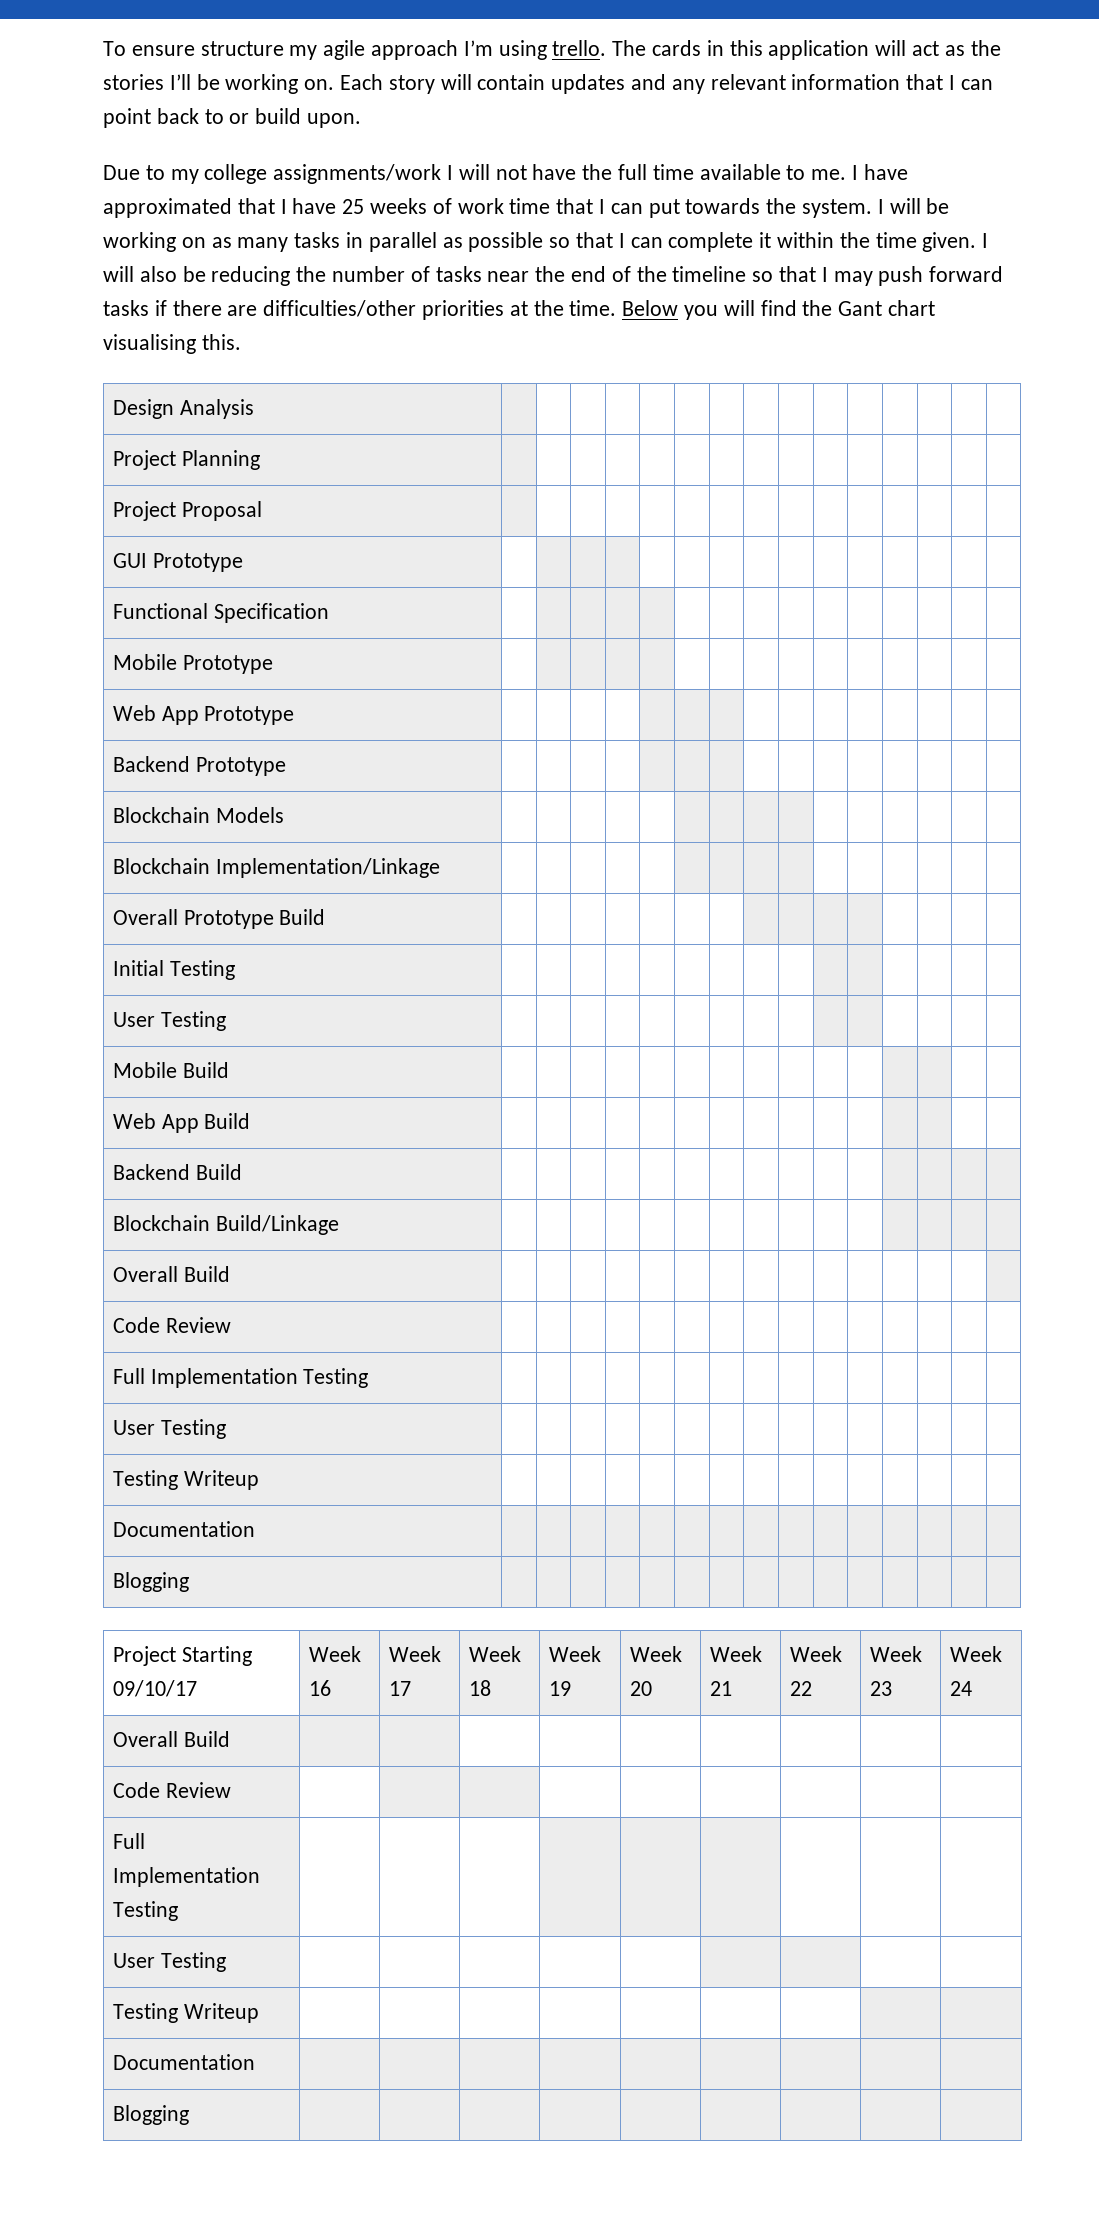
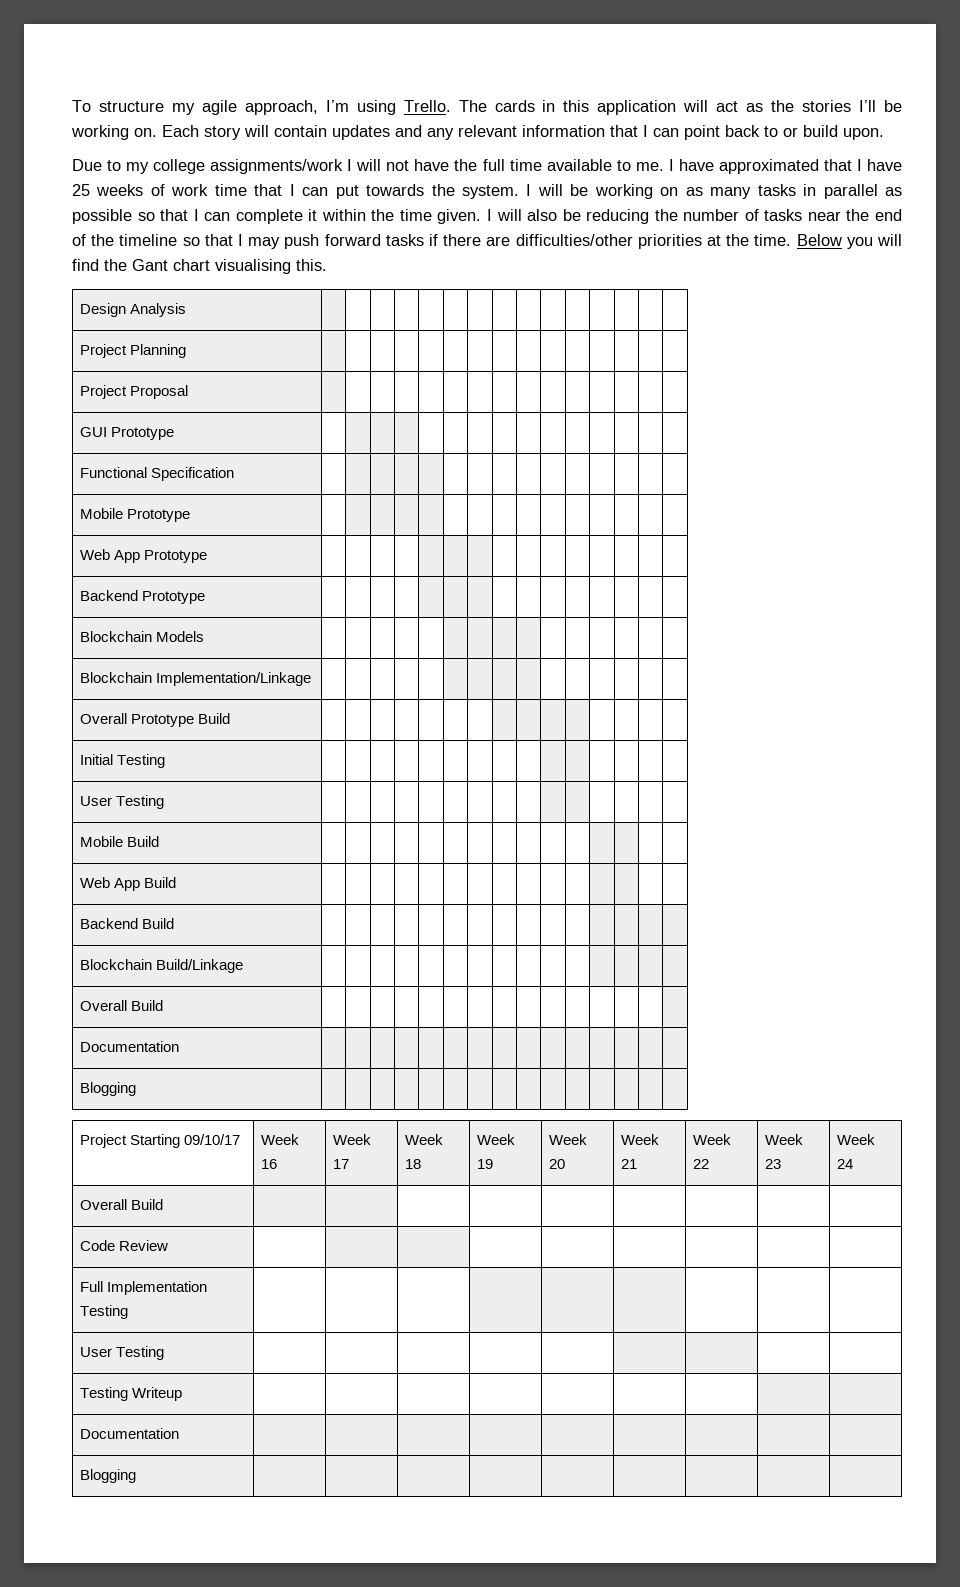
[131,45,195,56] ensure -> (91, 106) none
[371,40,459,60] approach -> [244,100,318,115] approach,
[552,40,607,56] trello. -> [403,100,451,112] Trello.
[112,1317,231,1333] [112,1368,369,1388] [112,1419,226,1439] [112,1470,259,1490] // Code Review | | | | | | | | | | | | | | | // Full Implementation Testing | | | | | | | | | | | | | | | // User Testing | | | | | | | | | | | | | | | // Testing Writeup | | | | | | | | | | | | | | | -> (164, 1005) none

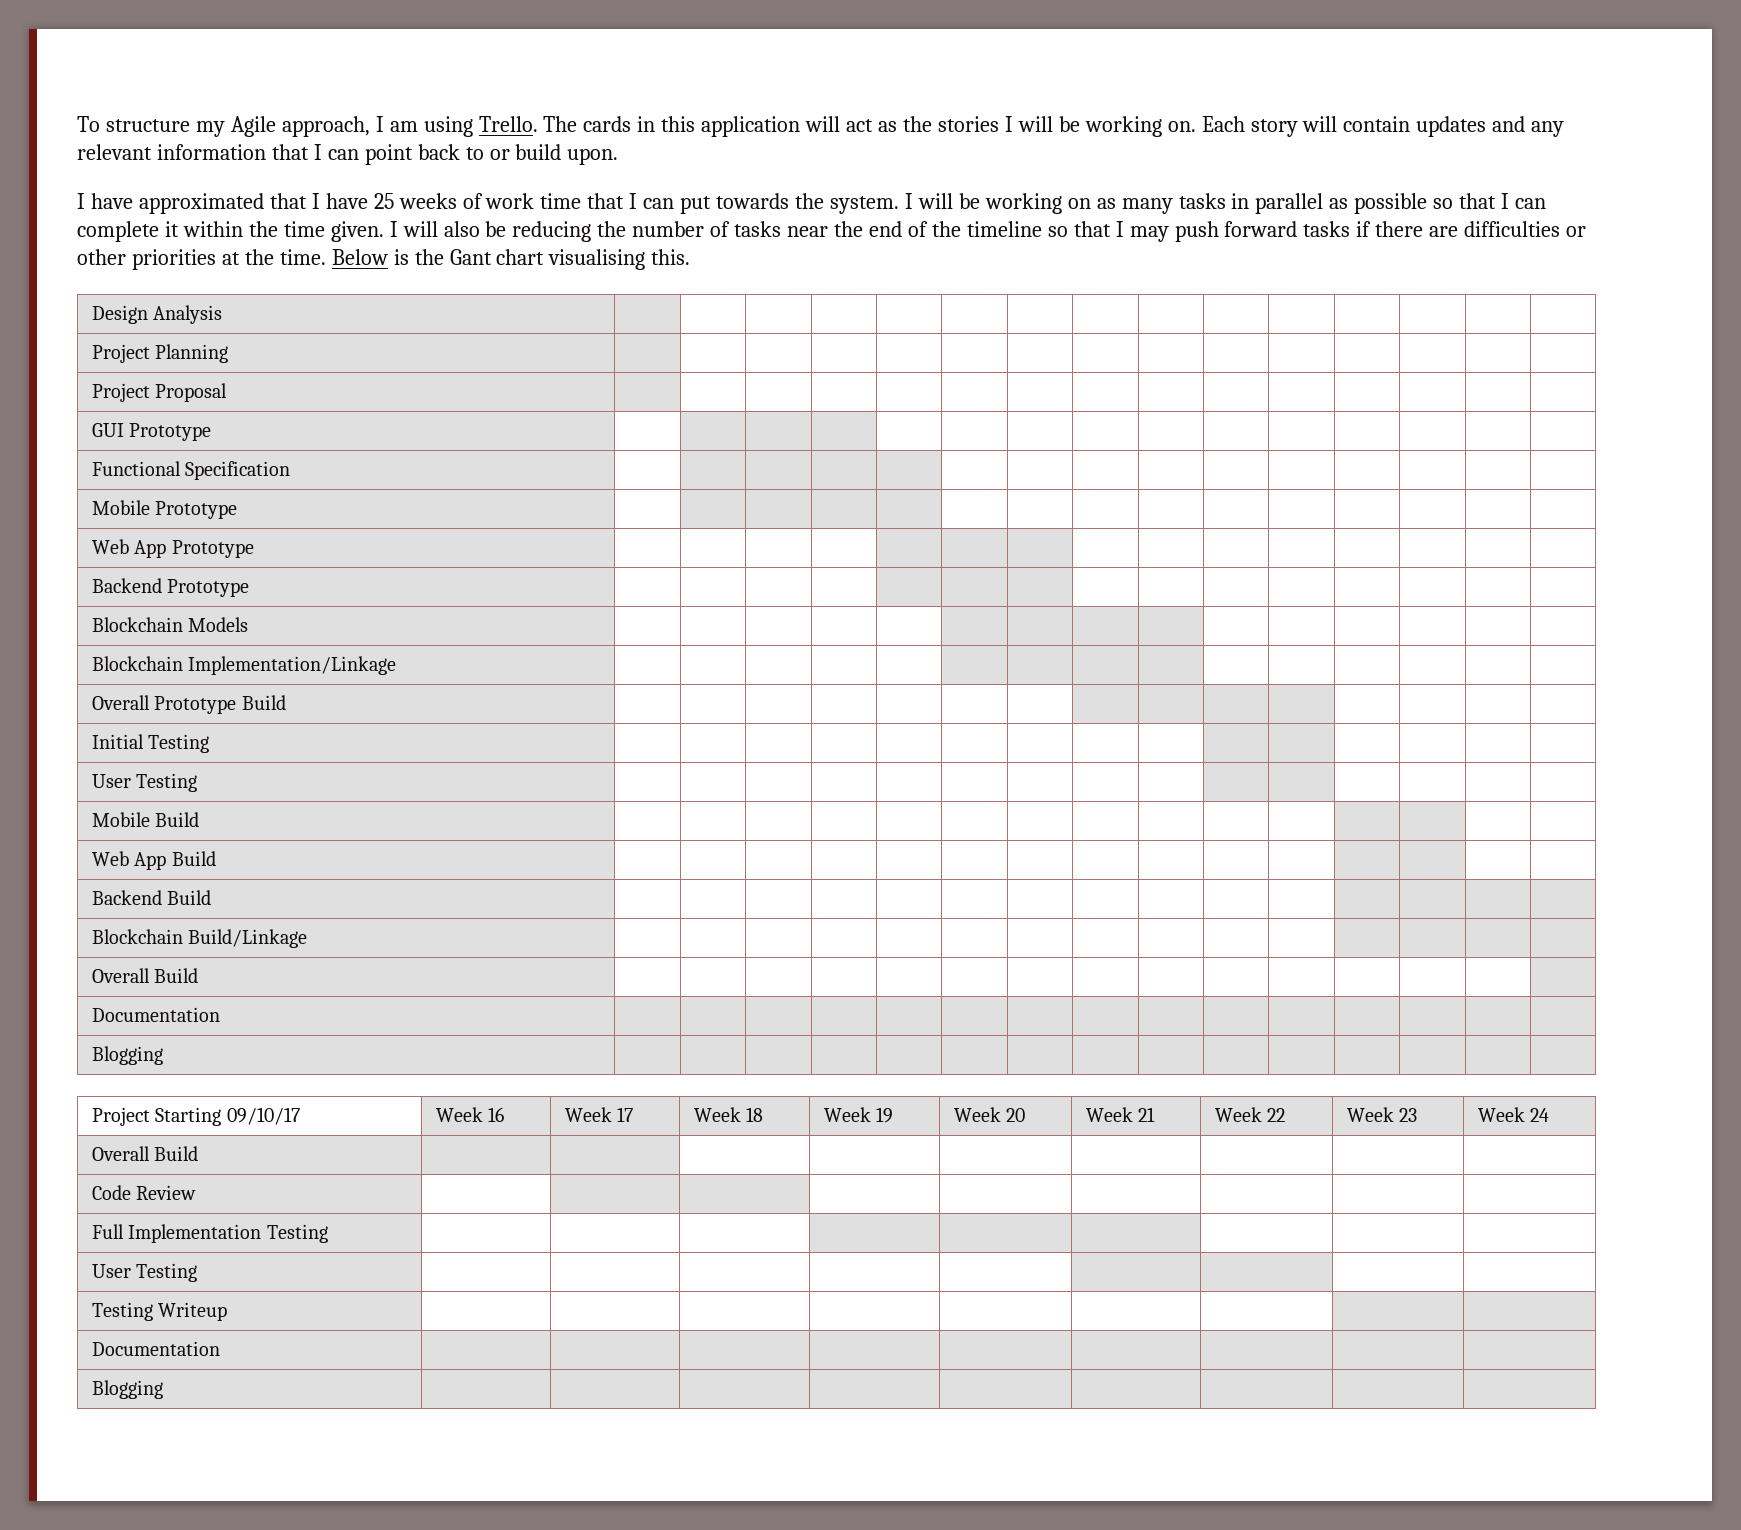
[201,100,349,115] agile approach, I’m -> [230,116,418,137] Agile approach, I am
[859,100,877,112] I’ll -> [1004,116,1053,132] I will
[72,159,664,174] Due to my college assignments/work I will not have the full time available to me. -> (619, 156) none
[515,234,633,246] difficulties/other -> [1464,221,1587,237] [77,249,126,265] difficulties or other
[846,234,903,249] [72,259,99,271] you will find -> [393,249,409,265] is

